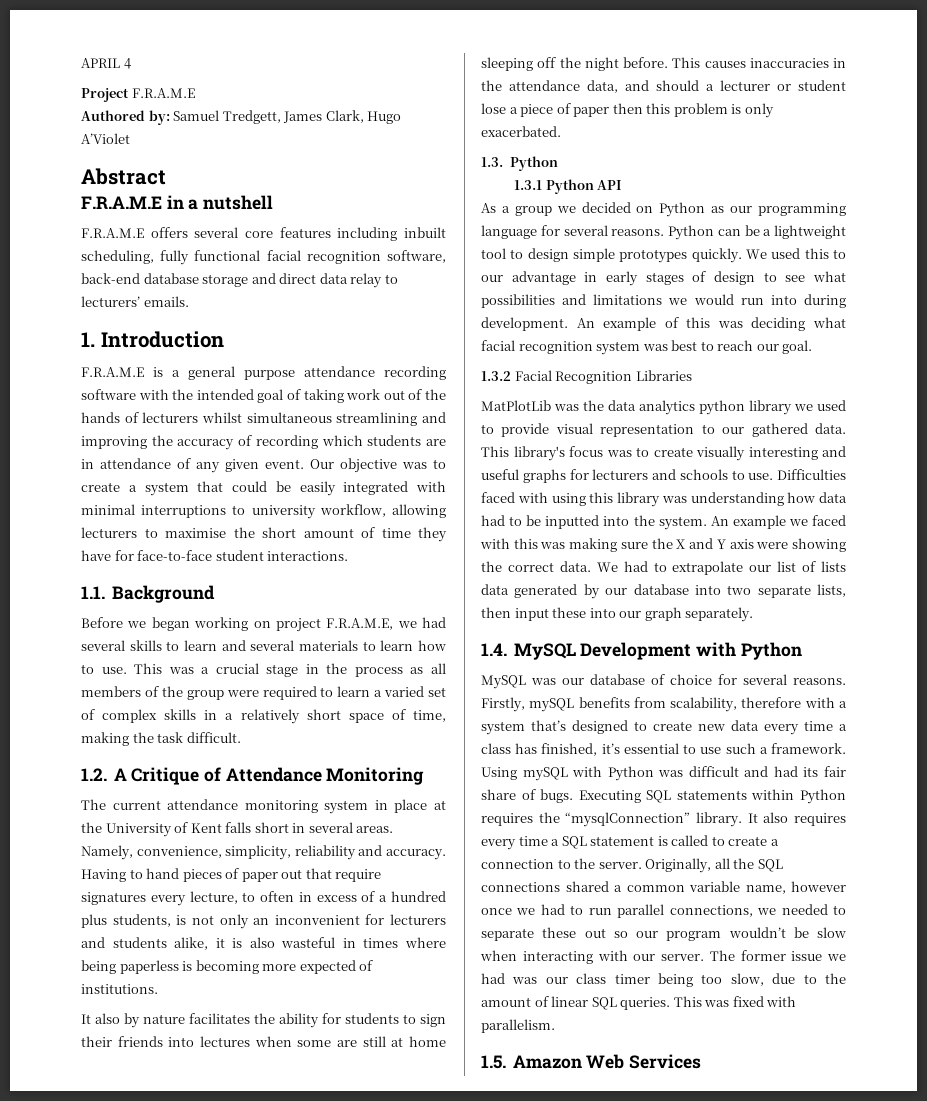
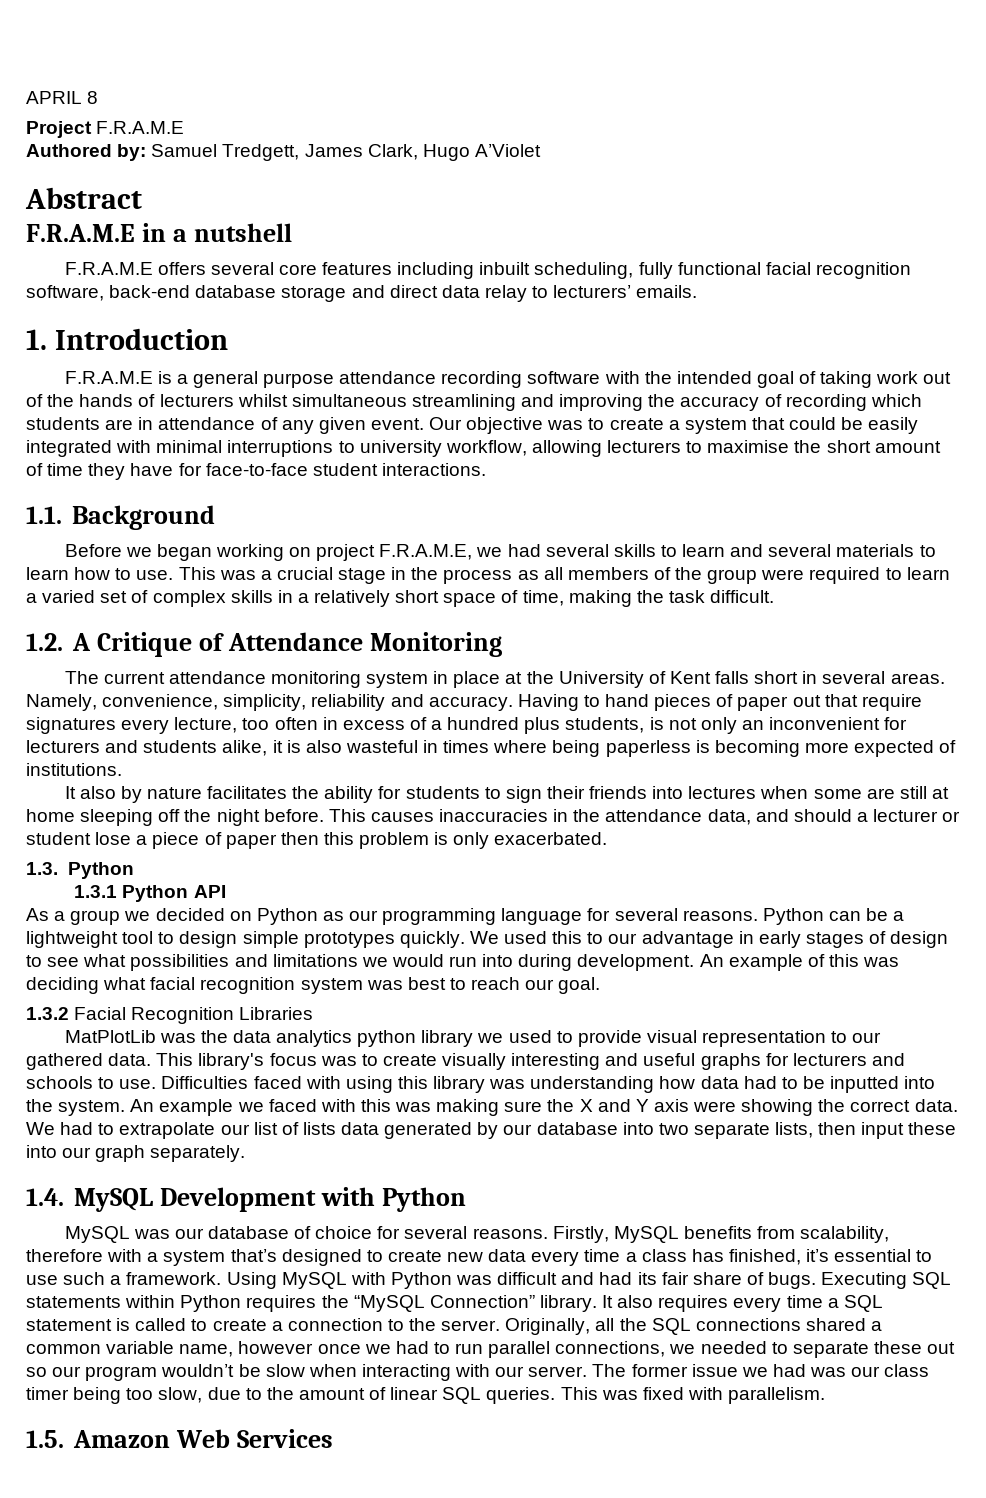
[123,58,131,69] 4 -> [87,91,99,104] 8
[242,892,256,902] to -> [242,718,270,730] too
[529,698,575,712] mySQL -> [613,1226,679,1243] MySQL
[522,767,568,781] mySQL -> [281,1272,347,1289] MySQL
[565,812,691,827] “mysqlConnection” -> [353,1295,535,1312] “MySQL Connection”

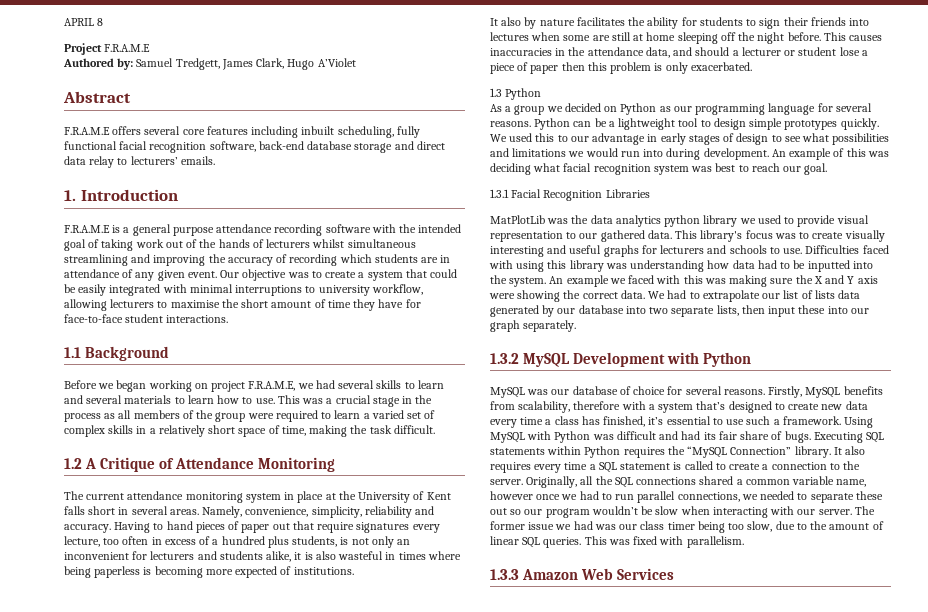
[26,223,293,242] // F.R.A.M.E in a nutshell -> (131, 97) none
[26,506,62,524] 1.1. -> [64,347,81,358] 1.1
[26,633,63,651] 1.2. -> [64,458,82,469] 1.2
[26,862,134,879] [74,885,226,902] 1.3. Python // 1.3.1 Python API -> [490,88,542,100] 1.3 Python
[26,1007,69,1020] 1.3.2 -> [490,189,509,198] 1.3.1
[26,1188,64,1206] 1.4. -> [490,353,519,364] 1.3.2
[26,1430,64,1448] 1.5. -> [490,569,519,580] 1.3.3

